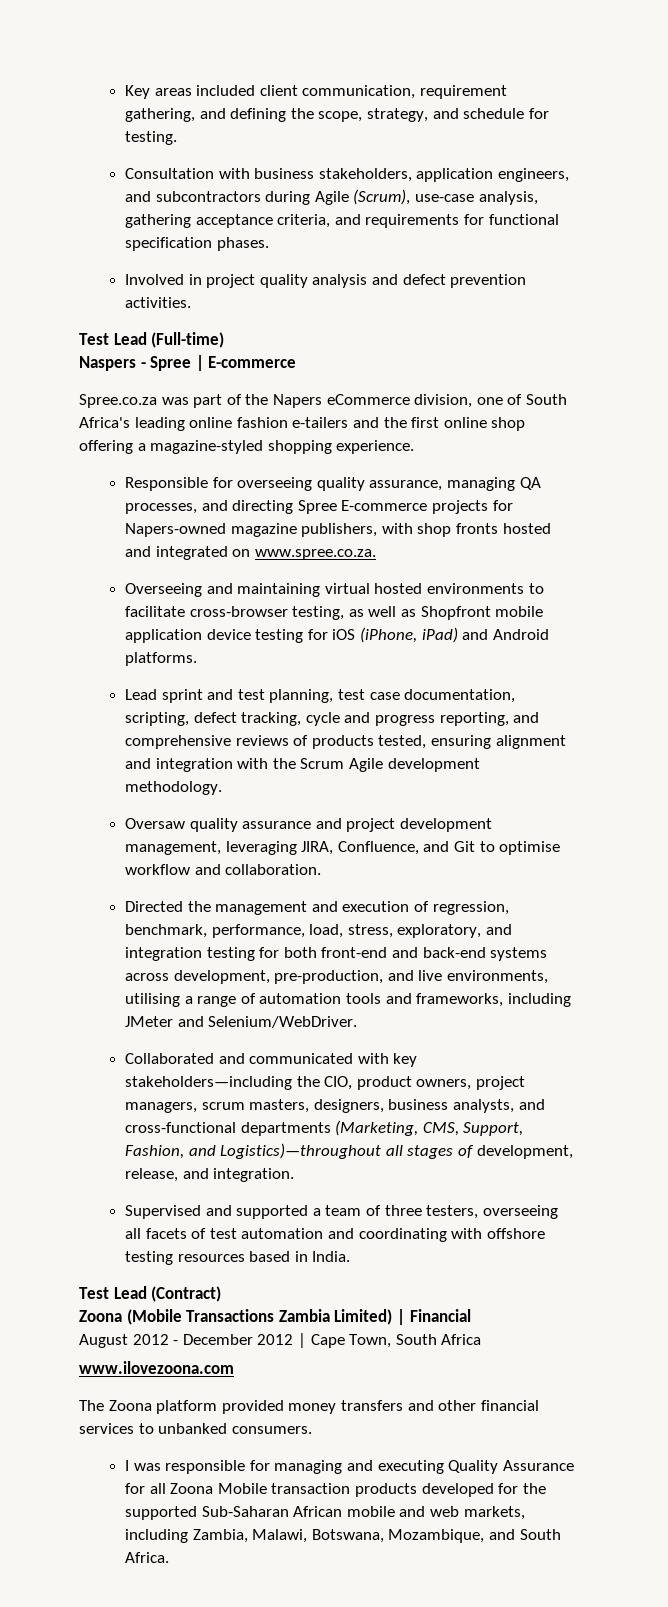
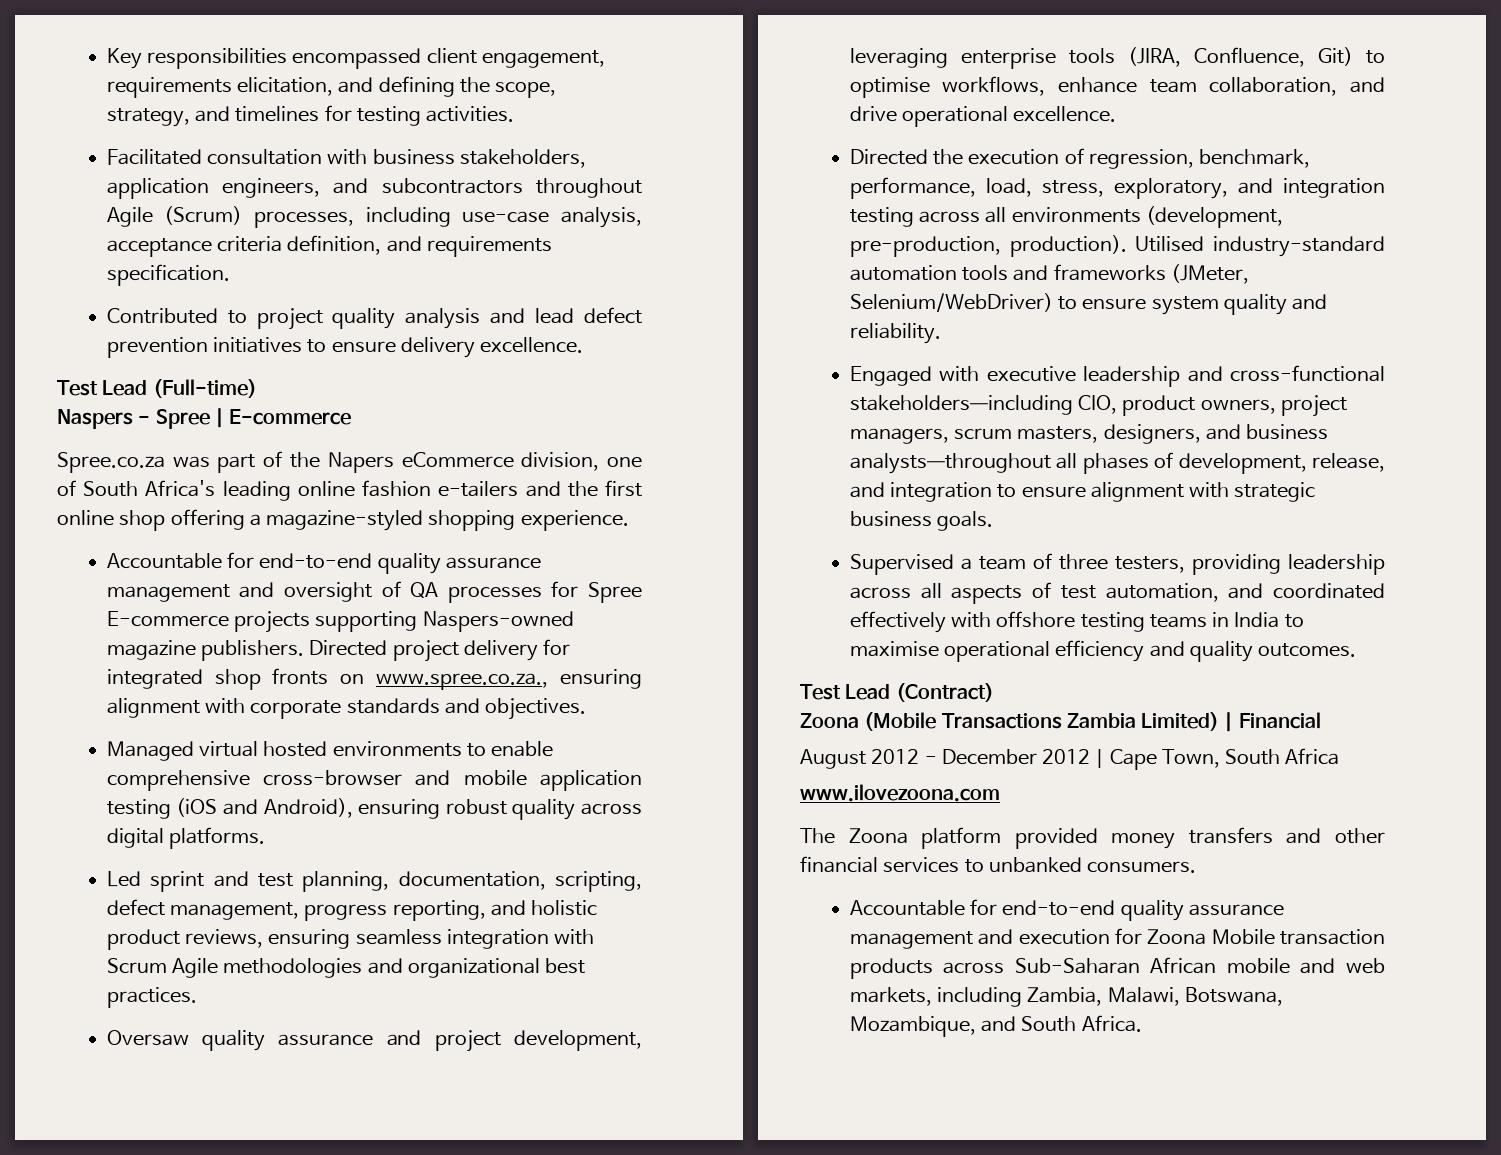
[154,85,507,99] [125,108,196,122] areas included client communication, requirement gathering, -> [147,48,605,69] [106,77,334,98] responsibilities encompassed client engagement, requirements elicitation,
[463,108,549,119] [125,131,178,145] [125,168,215,179] schedule for testing. // Consultation -> [235,105,515,126] [106,149,323,165] timelines for testing activities. // Facilitated consultation
[265,189,538,205] [125,214,559,228] [125,237,269,251] [125,274,202,285] during Agile (Scrum), use-case analysis, gathering acceptance criteria, and requirements for functional specification phases. // Involved in -> [536,178,642,198] [106,206,643,228] [106,235,552,257] [106,264,230,286] [106,308,247,324] throughout Agile (Scrum) processes, including use-case analysis, acceptance criteria definition, and requirements specification. // Contributed to
(398, 279) none -> [535,308,575,324] lead
[125,297,192,308] activities. -> [213,337,584,358] initiatives to ensure delivery excellence.
[125,477,541,491] [125,500,513,514] [125,523,551,537] [125,546,376,560] [125,583,544,597] [125,606,544,620] [125,627,549,643] Responsible for overseeing quality assurance, managing QA processes, and directing Spree E-commerce projects for Napers-owned magazine publishers, with shop fronts hosted and integrated on www.spree.co.za. // Overseeing and maintaining virtual hosted environments to facilitate cross-browser testing, as well as Shopfront mobile application device testing for iOS (iPhone, iPad) and Android -> [106,552,541,574] [106,581,643,603] [106,611,574,633] [106,639,571,662] [106,668,643,690] [106,698,587,720] [106,741,554,761] [106,770,642,791] [106,798,643,820] [106,828,164,848] Accountable for end-to-end quality assurance management and oversight of QA processes for Spree E-commerce projects supporting Naspers-owned magazine publishers. Directed project delivery for integrated shop fronts on www.spree.co.za., ensuring alignment with corporate standards and objectives. // Managed virtual hosted environments to enable comprehensive cross-browser and mobile application testing (iOS and Android), ensuring robust quality across digital
[125,689,158,700] Lead -> [106,871,141,887] Led
[337,689,400,700] test case -> (390, 881) none
[241,712,540,726] [125,735,566,749] [125,758,152,769] tracking, cycle and progress reporting, and comprehensive reviews of products tested, ensuring alignment and -> [170,900,598,921] [106,929,442,950] management, progress reporting, and holistic product reviews, ensuring seamless
[272,758,296,769] the -> (595, 937) none
[387,758,480,772] [125,781,223,795] development methodology. -> [223,958,586,978] [106,987,197,1008] methodologies and organizational best practices.
[399,818,492,832] [125,841,561,855] [125,864,322,875] development management, leveraging JIRA, Confluence, and Git to optimise workflow and collaboration. -> [514,1030,643,1051] [849,47,1385,69] [849,76,1386,98] [849,106,1117,127] development, leveraging enterprise tools (JIRA, Confluence, Git) to optimise workflows, enhance team collaboration, and drive operational excellence.
[215,901,338,915] management and -> (964, 157) none
[259,947,548,961] [125,970,548,984] [125,993,571,1007] [125,1016,358,1028] [125,1053,418,1067] [125,1076,320,1090] for both front-end and back-end systems across development, pre-production, and live environments, utilising a range of automation tools and frameworks, including JMeter and Selenium/WebDriver. // Collaborated and communicated with key stakeholders—including the -> [919,206,1283,228] [849,235,1386,257] [849,264,1249,284] [849,293,1328,315] [849,323,941,344] [849,365,1385,387] [849,395,1073,415] across all environments (development, pre-production, production). Utilised industry-standard automation tools and frameworks (JMeter, Selenium/WebDriver) to ensure system quality and reliability. // Engaged with executive leadership and cross-functional stakeholders—including
[388,1099,545,1113] [125,1120,524,1136] [125,1143,573,1159] [125,1168,295,1182] business analysts, and cross-functional departments (Marketing, CMS, Support, Fashion, and Logistics)—throughout all stages of development, release, and integration. -> [1205,424,1329,440] [849,452,1386,474] [849,482,1316,502] [849,511,994,531] and business analysts—throughout all phases of development, release, and integration to ensure alignment with strategic business goals.
[205,1205,309,1219] and supported -> (954, 564) none
[482,1205,558,1219] [125,1228,545,1242] [125,1251,351,1265] overseeing all facets of test automation and coordinating with offshore testing resources based in India. -> [1191,554,1385,575] [849,582,1385,604] [849,611,1304,633] [849,640,1357,662] providing leadership across all aspects of test automation, and coordinated effectively with offshore testing teams in India to maximise operational efficiency and quality outcomes.
[125,1460,574,1474] [125,1483,546,1497] [125,1506,198,1520] I was responsible for managing and executing Quality Assurance for all Zoona Mobile transaction products developed for the supported -> [849,899,1284,921] [849,928,1386,949] [849,958,1005,979] Accountable for end-to-end quality assurance management and execution for Zoona Mobile transaction products across

